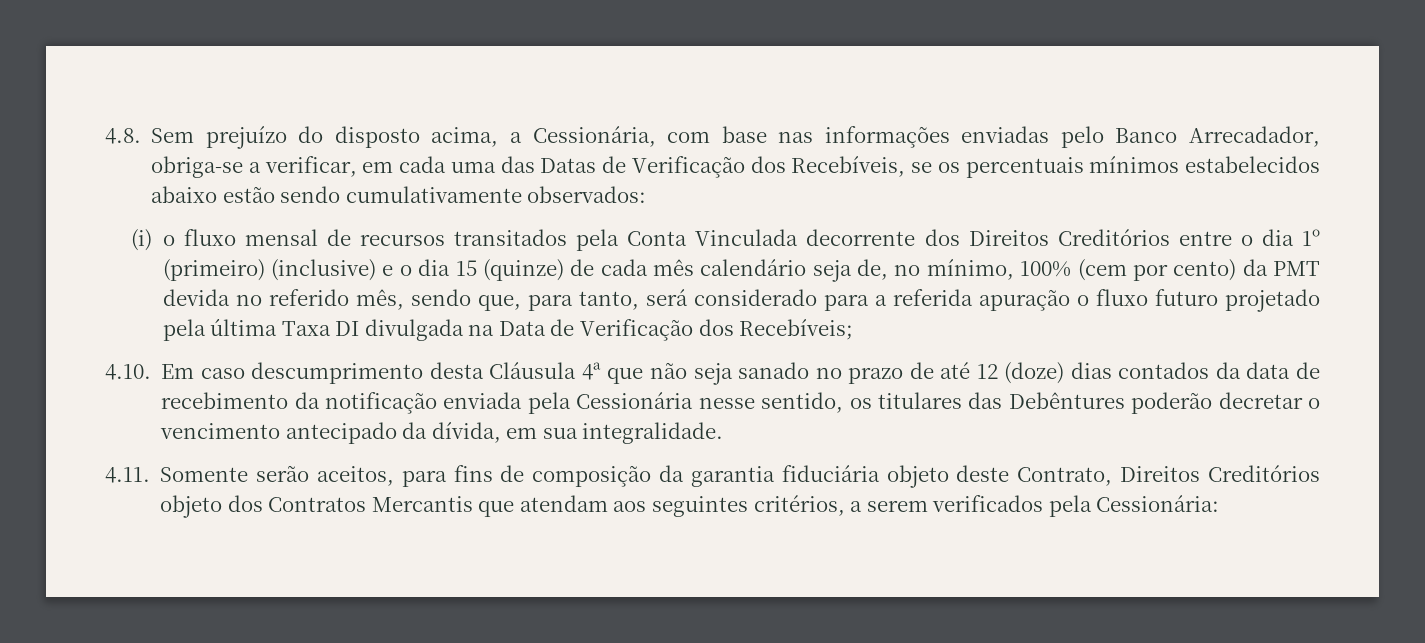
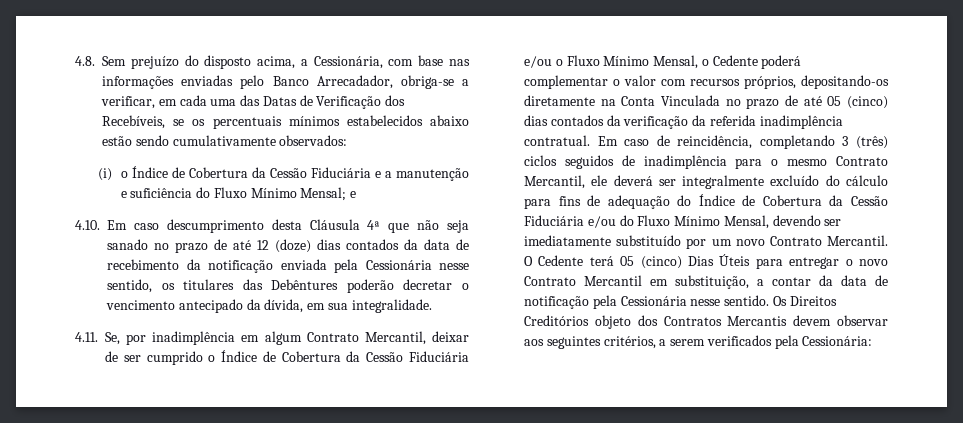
[183,229,1321,251] [162,259,1320,282] [162,289,1321,312] [162,318,854,341] fluxo mensal de recursos transitados pela Conta Vinculada decorrente dos Direitos Creditórios entre o dia 1º (primeiro) (inclusive) e o dia 15 (quinze) de cada mês calendário seja de, no mínimo, 100% (cem por cento) da PMT devida no referido mês, sendo que, para tanto, será considerado para a referida apuração o fluxo futuro projetado pela última Taxa DI divulgada na Data de Verificação dos Recebíveis; -> [131,166,470,181] [120,187,357,201] Índice de Cobertura da Cessão Fiduciária e a manutenção e suficiência do Fluxo Mínimo Mensal; e
[160,465,1113,488] Somente serão aceitos, para fins de composição da garantia fiduciária objeto deste Contrato, -> [105,331,469,345] [105,350,469,365] [524,55,802,69] [524,75,889,89] [524,95,888,109] [524,115,843,129] [524,135,888,149] [524,155,888,169] [524,175,888,189] [524,194,888,209] [524,215,842,229] [524,235,888,249] [524,254,888,269] [524,275,888,289] [524,295,787,309] Se, por inadimplência em algum Contrato Mercantil, deixar de ser cumprido o Índice de Cobertura da Cessão Fiduciária e/ou o Fluxo Mínimo Mensal, o Cedente poderá complementar o valor com recursos próprios, depositando-os diretamente na Conta Vinculada no prazo de até 05 (cinco) dias contados da verificação da referida inadimplência contratual. Em caso de reincidência, completando 3 (três) ciclos seguidos de inadimplência para o mesmo Contrato Mercantil, ele deverá ser integralmente excluído do cálculo para fins de adequação do Índice de Cobertura da Cessão Fiduciária e/ou do Fluxo Mínimo Mensal, devendo ser imediatamente substituído por um novo Contrato Mercantil. O Cedente terá 05 (cinco) Dias Úteis para entregar o novo Contrato Mercantil em substituição, a contar da data de notificação pela Cessionária nesse sentido. Os
[478,495,608,517] que atendam -> [793,315,888,326] devem observar

